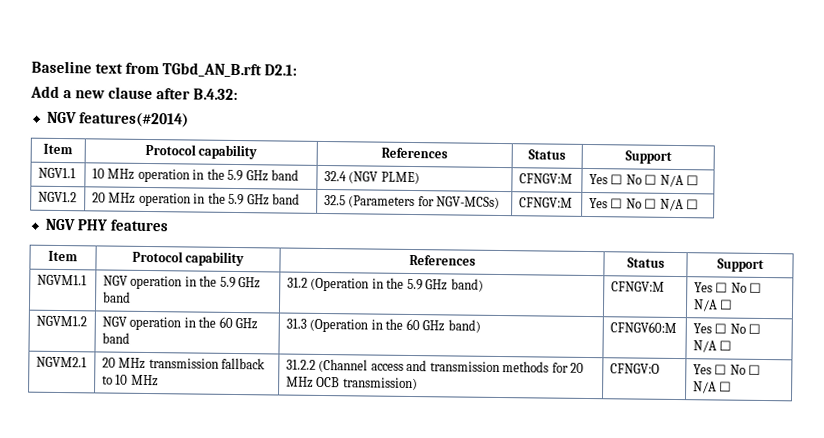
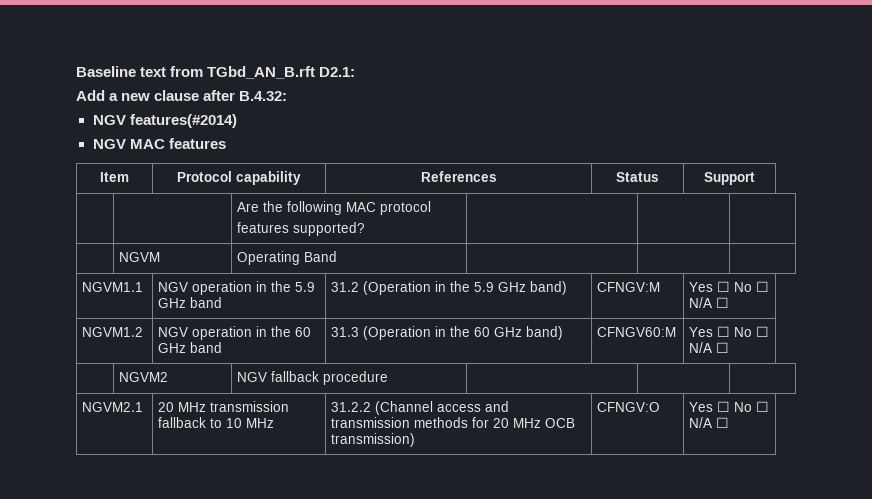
[43,143,73,155] [144,143,258,160] [381,147,449,159] [528,149,566,160] [624,150,672,164] [37,167,76,179] [91,168,300,183] [323,170,420,185] [518,173,573,184] [588,173,700,188] [37,191,77,203] [91,192,301,207] [323,194,501,209] [518,197,573,208] [588,197,700,212] [44,218,168,232] [48,250,78,262] [131,250,245,267] [408,254,476,266] [626,257,665,268] [716,258,764,272] // Item | Protocol capability | References | Status | Support // NGV1.1 | 10 MHz operation in the 5.9 GHz band | 32.4 (NGV PLME) | CFNGV:M | Yes ☐ No ☐ N/A ☐ // NGV1.2 | 20 MHz operation in the 5.9 GHz band | 32.5 (Parameters for NGV-MCSs) | CFNGV:M | Yes ☐ No ☐ N/A ☐ // NGV PHY features // Item | Protocol capability | References | Status | Support -> [92,138,226,149] [100,172,129,182] [177,171,301,185] [420,171,497,182] [616,172,659,182] [704,172,755,185] [237,201,432,215] [237,222,366,236] [119,252,161,262] [237,251,338,265] // NGV MAC features // Item | Protocol capability | References | Status | Support // | | Are the following MAC protocol // features supported? | | | // | NGVM | Operating Band | | |
(733, 345) none -> [119,372,169,382] [237,371,389,385] // | NGVM2 | NGV fallback procedure | | |

